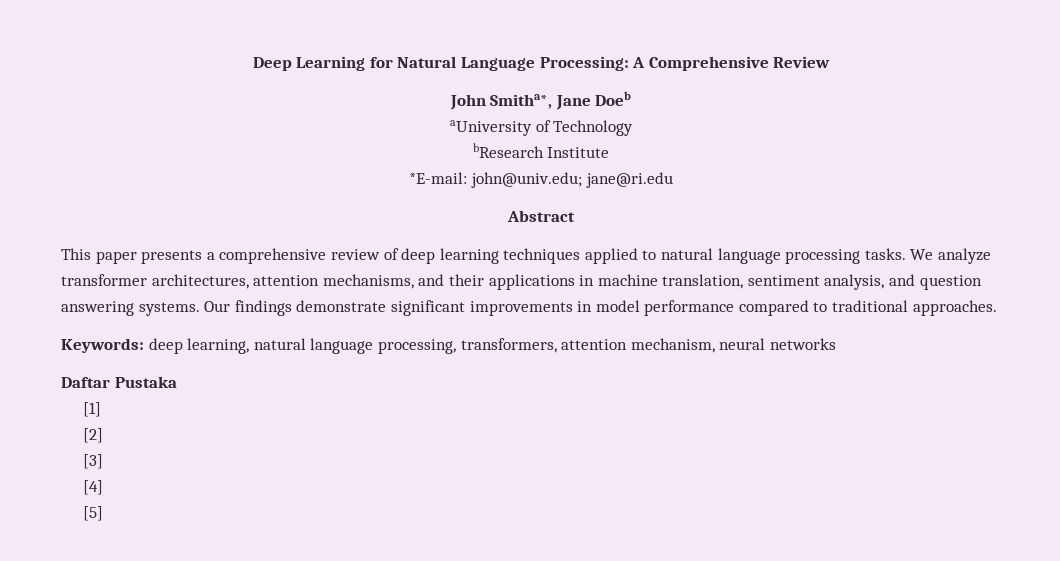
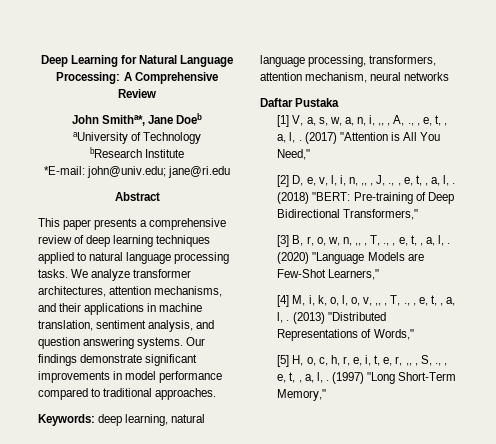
[83,428,104,443] [83,454,104,469] [83,480,104,495] [83,506,104,521] // [2] // [3] // [4] // [5] -> [292,115,447,126] [277,132,441,144] [277,149,311,160] [277,175,456,187] [277,192,454,204] [277,209,419,220] [277,235,451,247] [277,252,424,264] [277,269,380,280] [277,295,456,307] [277,312,386,324] [277,329,414,341] [277,355,447,367] [277,372,457,384] [277,389,327,401] V, a, s, w, a, n, i, ,, , A, ., , e, t, , a, l, . (2017) "Attention is All You Need," // [2] D, e, v, l, i, n, ,, , J, ., , e, t, , a, l, . (2018) "BERT: Pre-training of Deep Bidirectional Transformers," // [3] B, r, o, w, n, ,, , T, ., , e, t, , a, l, . (2020) "Language Models are Few-Shot Learners," // [4] M, i, k, o, l, o, v, ,, , T, ., , e, t, , a, l, . (2013) "Distributed Representations of Words," // [5] H, o, c, h, r, e, i, t, e, r, ,, , S, ., , e, t, , a, l, . (1997) "Long Short-Term Memory,"

